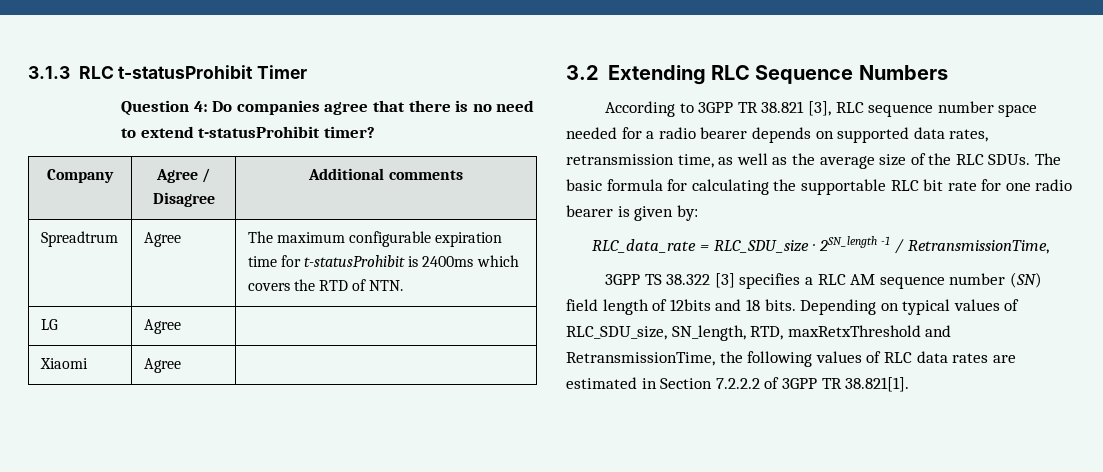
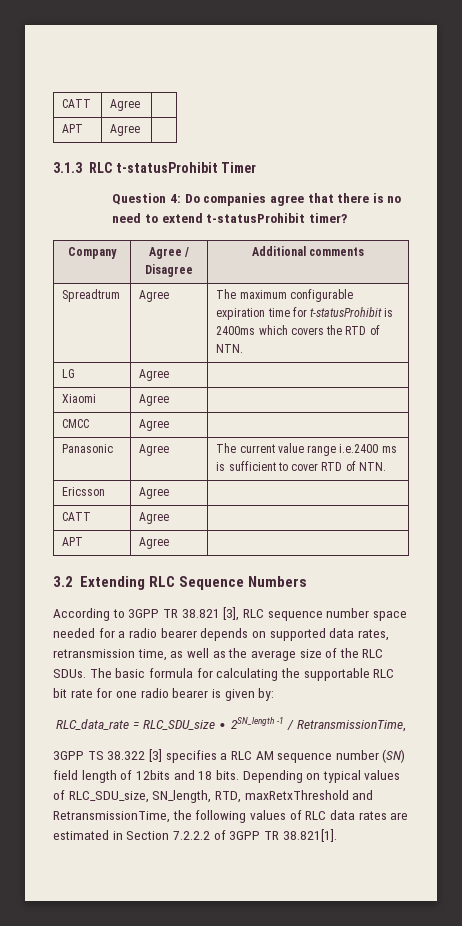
(28, 72) none -> [62,99,92,108] [110,99,141,111] [62,124,84,133] [110,124,141,136] CATT | Agree | // APT | Agree | //
(181, 365) none -> [62,419,90,428] [139,419,170,431] [62,444,114,453] [139,444,170,456] [216,443,397,456] [216,461,386,471] [62,487,106,496] [139,487,170,499] [62,512,92,521] [139,512,170,524] [62,537,84,546] [139,537,170,549] // CMCC | Agree | // Panasonic | Agree | The current value range i.e.2400 ms is sufficient to cover RTD of NTN. // Ericsson | Agree | // CATT | Agree | // APT | Agree |

